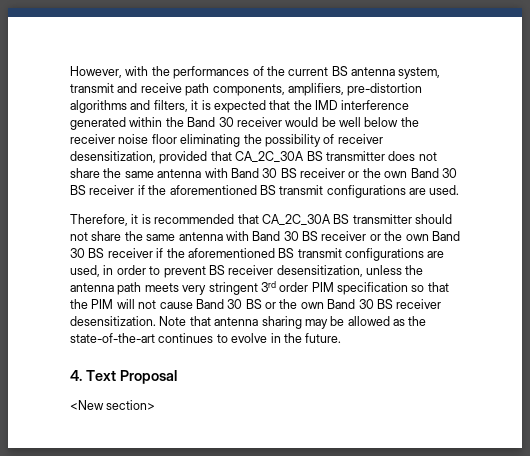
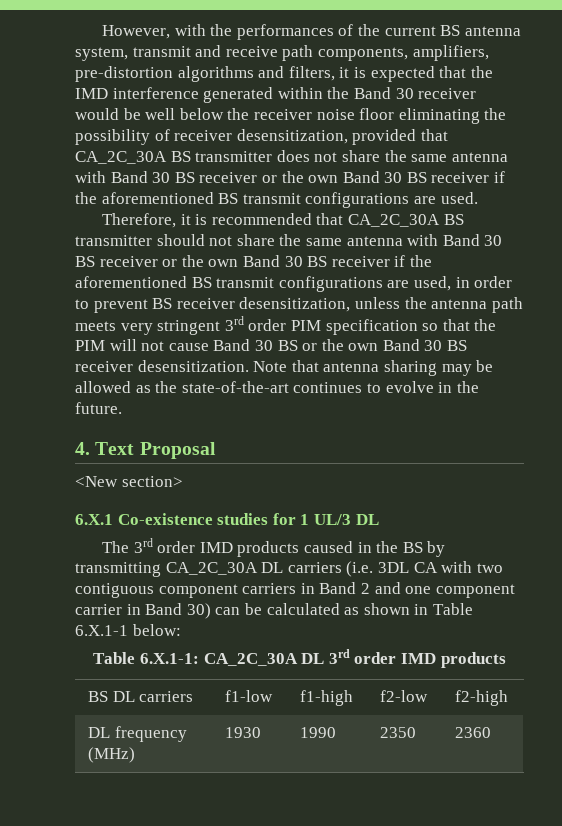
(156, 405) none -> [75,513,379,525] [102,538,446,557] [75,561,503,577] [75,582,515,598] [75,603,473,619] [75,624,181,636] [93,649,506,668] [88,691,194,702] [225,690,274,702] [300,690,354,706] [380,690,429,702] [455,690,509,706] [88,726,187,742] [88,747,136,763] [225,727,262,738] [300,727,337,738] [380,727,417,738] [455,727,492,738] // 6.X.1 Co-existence studies for 1 UL/3 DL // The 3rd order IMD products caused in the BS by transmitting CA_2C_30A DL carriers (i.e. 3DL CA with two contiguous component carriers in Band 2 and one component carrier in Band 30) can be calculated as shown in Table 6.X.1-1 below: // Table 6.X.1-1: CA_2C_30A DL 3rd order IMD products // BS DL carriers | f1-low | f1-high | f2-low | f2-high // DL frequency (MHz) | 1930 | 1990 | 2350 | 2360

